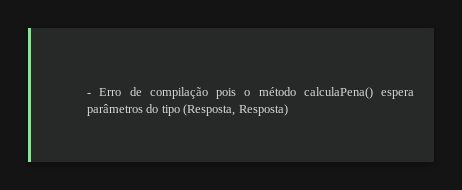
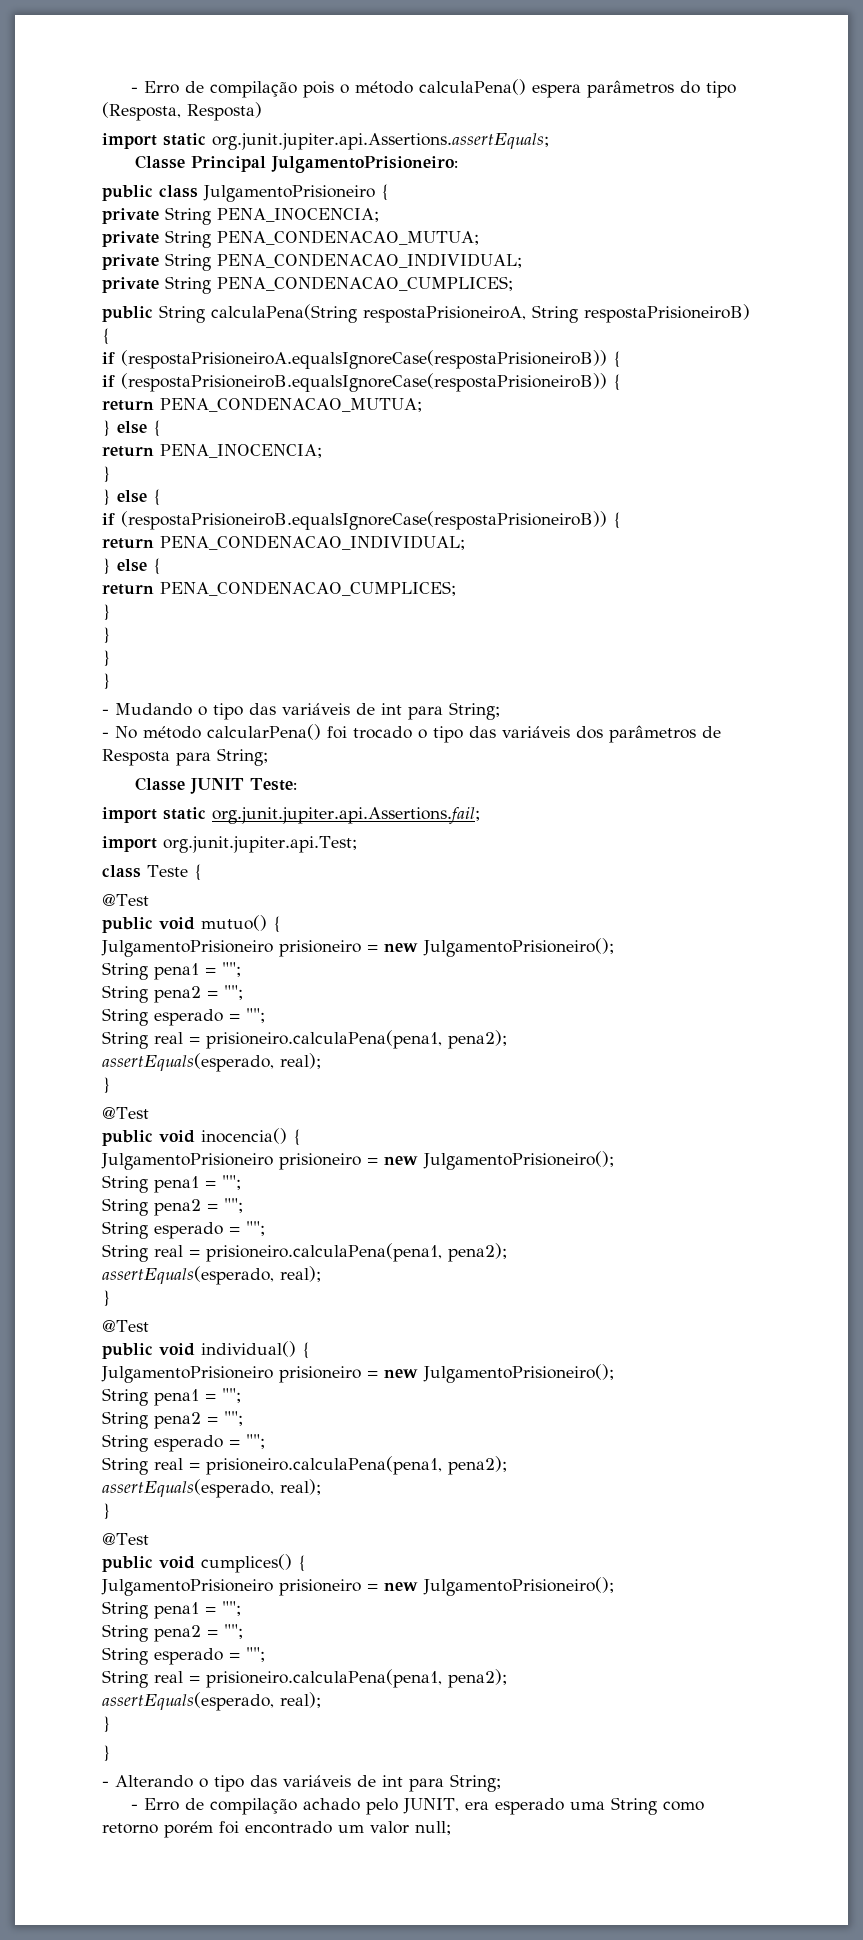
(288, 110) none -> [102,133,549,150] [135,155,459,173] [102,184,390,202] [102,207,379,225] [102,230,479,248] [102,253,522,271] [102,276,513,294] [102,304,750,323] [102,328,111,345] [102,350,622,369] [102,373,622,392] [102,397,422,412] [102,420,162,437] [102,444,322,458] [102,466,111,483] [102,489,162,506] [102,511,622,530] [102,535,465,550] [102,558,162,575] [102,581,456,596] [102,604,111,621] [102,627,111,644] [102,650,111,667] [102,673,111,690] [102,702,500,720] [102,724,721,743] [102,748,268,766] [135,777,298,794] [102,807,480,824] [102,836,357,853] [102,864,203,881] [102,894,149,906] [102,915,282,933] [101,938,614,957] [102,962,241,980] [102,985,243,1003] [102,1008,265,1026] [102,1030,507,1049] [102,1053,321,1072] [102,1077,111,1094] [102,1107,149,1119] [102,1128,302,1146] [101,1151,614,1170] [102,1175,241,1193] [102,1198,243,1216] [102,1221,265,1239] [102,1243,507,1262] [102,1266,321,1285] [102,1290,111,1307] [102,1320,149,1332] [102,1341,311,1359] [101,1364,614,1383] [102,1388,241,1406] [102,1411,243,1429] [102,1434,265,1452] [102,1456,507,1475] [102,1479,321,1498] [102,1503,111,1520] [102,1533,149,1545] [102,1554,307,1573] [101,1577,614,1596] [102,1601,241,1619] [102,1624,243,1642] [102,1647,265,1665] [102,1669,507,1688] [102,1692,321,1711] [102,1716,111,1733] [102,1745,111,1762] [102,1774,501,1792] [131,1797,705,1815] [102,1821,451,1838] // import static org.junit.jupiter.api.Assertions.assertEquals; // Classe Principal JulgamentoPrisioneiro: // public class JulgamentoPrisioneiro { // private String PENA_INOCENCIA; // private String PENA_CONDENACAO_MUTUA; // private String PENA_CONDENACAO_INDIVIDUAL; // private String PENA_CONDENACAO_CUMPLICES; // public String calculaPena(String respostaPrisioneiroA, String respostaPrisioneiroB) { // if (respostaPrisioneiroA.equalsIgnoreCase(respostaPrisioneiroB)) { // if (respostaPrisioneiroB.equalsIgnoreCase(respostaPrisioneiroB)) { // return PENA_CONDENACAO_MUTUA; // } else { // return PENA_INOCENCIA; // } // } else { // if (respostaPrisioneiroB.equalsIgnoreCase(respostaPrisioneiroB)) { // return PENA_CONDENACAO_INDIVIDUAL; // } else { // return PENA_CONDENACAO_CUMPLICES; // } // } // } // } // - Mudando o tipo das variáveis de int para String; // - No método calcularPena() foi trocado o tipo das variáveis dos parâmetros de Resposta para String; // Classe JUNIT Teste: // import static org.junit.jupiter.api.Assertions.fail; // import org.junit.jupiter.api.Test; // class Teste { // @Test // public void mutuo() { // JulgamentoPrisioneiro prisioneiro = new JulgamentoPrisioneiro(); // String pena1 = ""; // String pena2 = ""; // String esperado = ""; // String real = prisioneiro.calculaPena(pena1, pena2); // assertEquals(esperado, real); // } // @Test // public void inocencia() { // JulgamentoPrisioneiro prisioneiro = new JulgamentoPrisioneiro(); // String pena1 = ""; // String pena2 = ""; // String esperado = ""; // String real = prisioneiro.calculaPena(pena1, pena2); // assertEquals(esperado, real); // } // @Test // public void individual() { // JulgamentoPrisioneiro prisioneiro = new JulgamentoPrisioneiro(); // String pena1 = ""; // String pena2 = ""; // String esperado = ""; // String real = prisioneiro.calculaPena(pena1, pena2); // assertEquals(esperado, real); // } // @Test // public void cumplices() { // JulgamentoPrisioneiro prisioneiro = new JulgamentoPrisioneiro(); // String pena1 = ""; // String pena2 = ""; // String esperado = ""; // String real = prisioneiro.calculaPena(pena1, pena2); // assertEquals(esperado, real); // } // } // - Alterando o tipo das variáveis de int para String; // - Erro de compilação achado pelo JUNIT, era esperado uma String como retorno porém foi encontrado um valor null;

